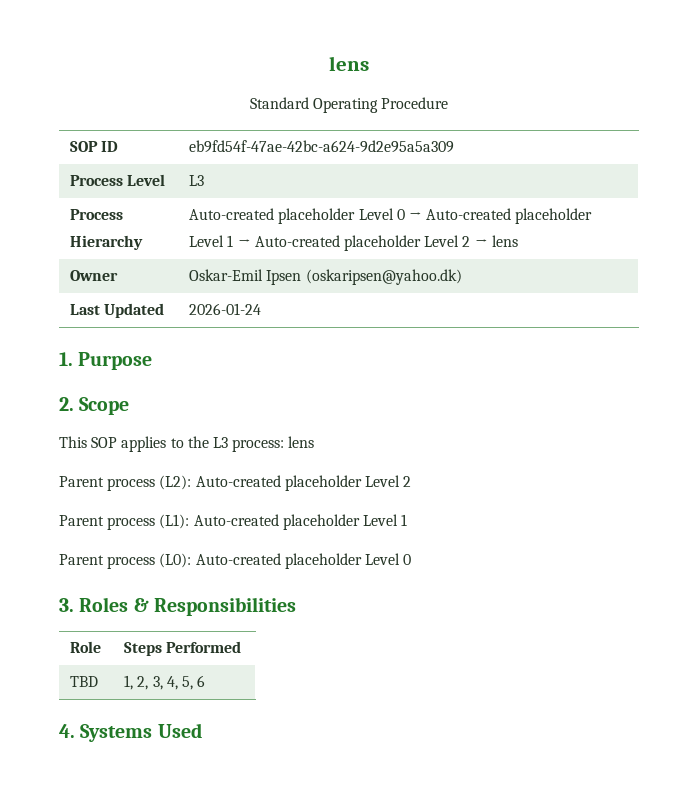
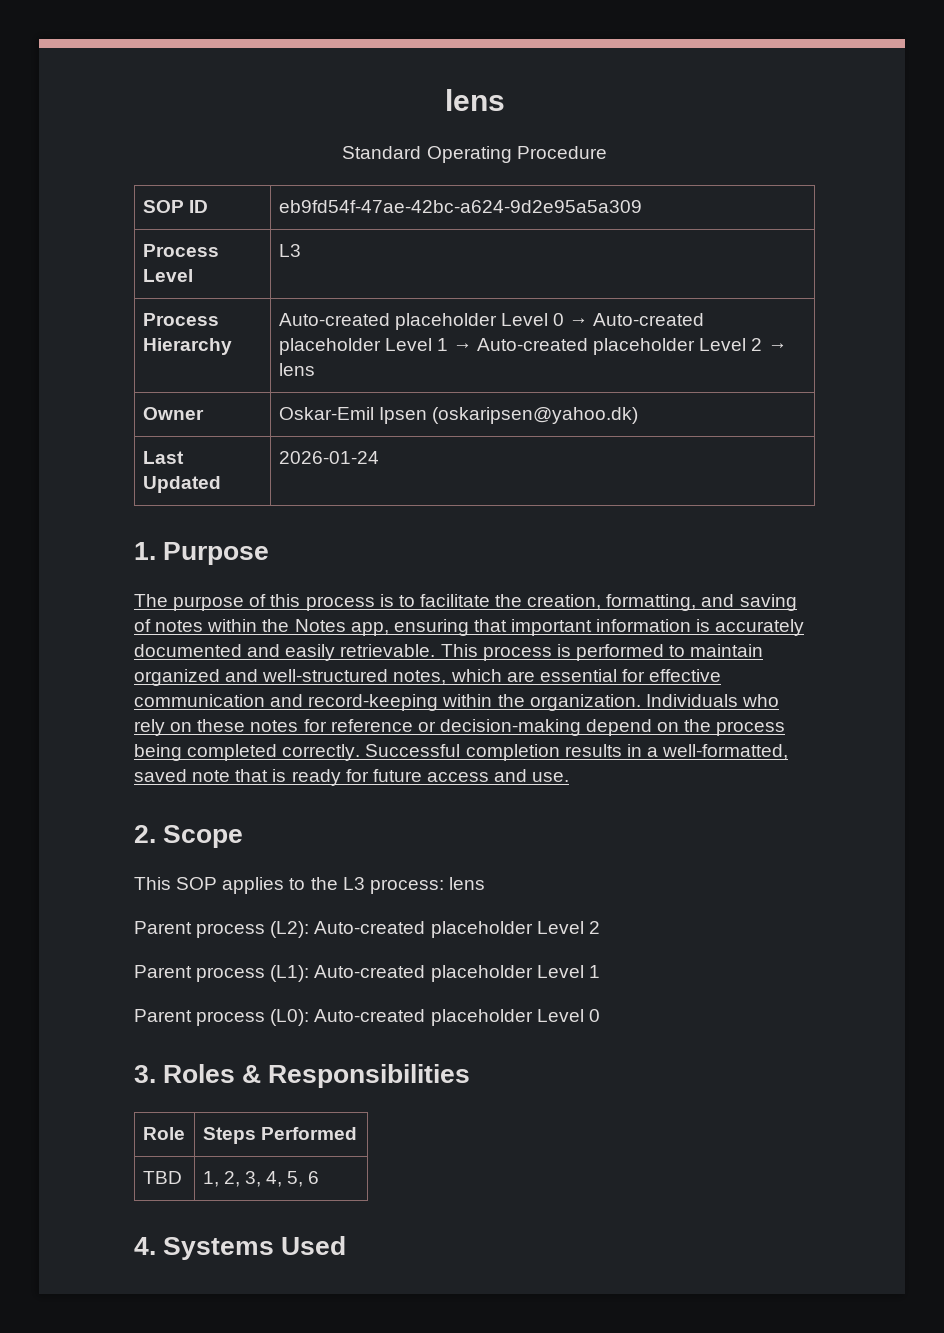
(153, 361) none -> [134,594,797,611] [134,619,805,636] [134,644,764,661] [134,669,722,686] [134,694,779,711] [134,719,786,736] [134,744,789,761] [134,769,570,786] // The purpose of this process is to facilitate the creation, formatting, and saving of notes within the Notes app, ensuring that important information is accurately documented and easily retrievable. This process is performed to maintain organized and well-structured notes, which are essential for effective communication and record-keeping within the organization. Individuals who rely on these notes for reference or decision-making depend on the process being completed correctly. Successful completion results in a well-formatted, saved note that is ready for future access and use.

